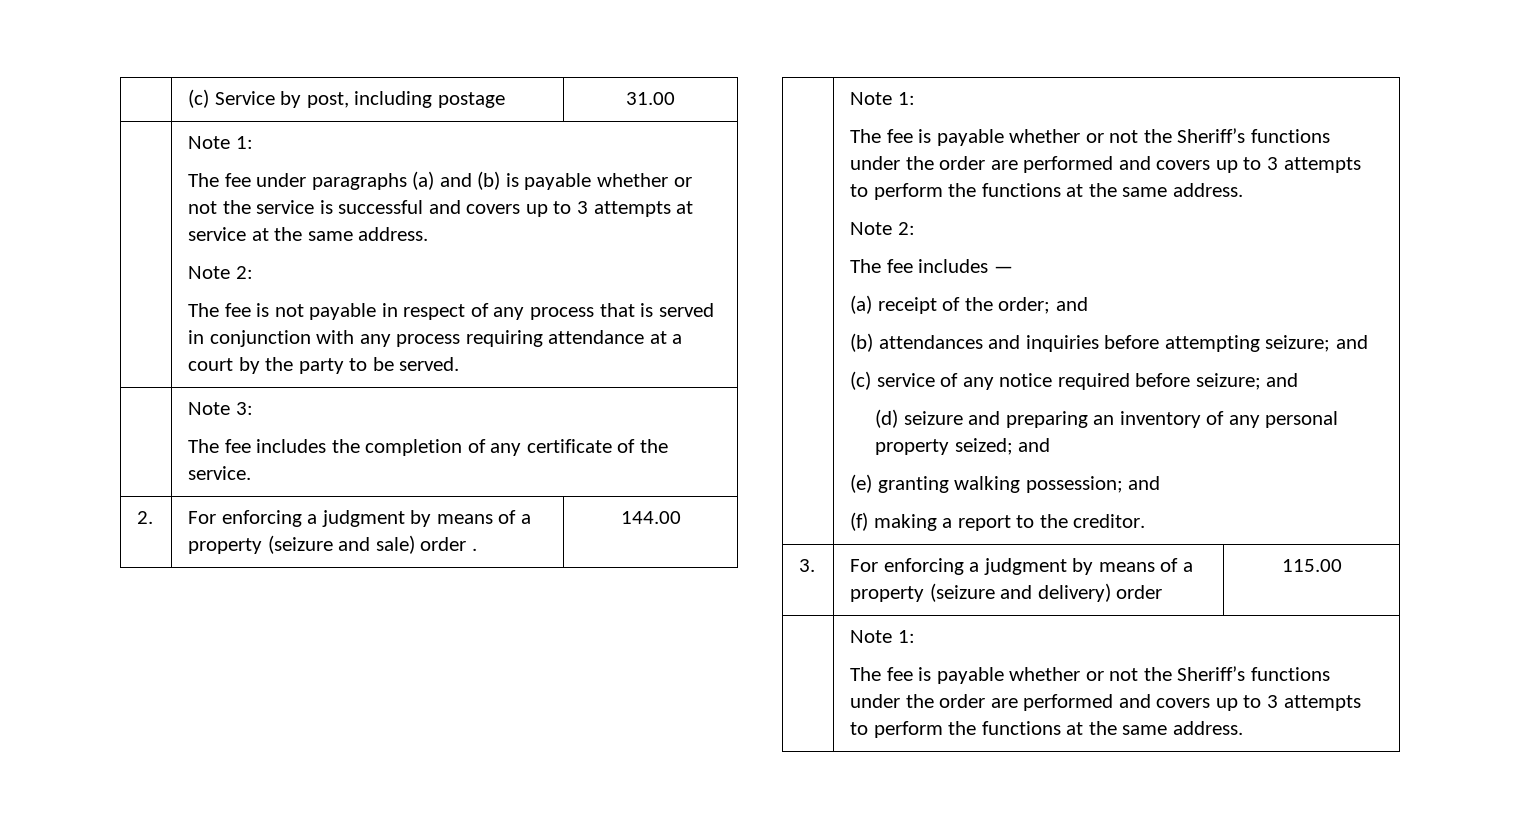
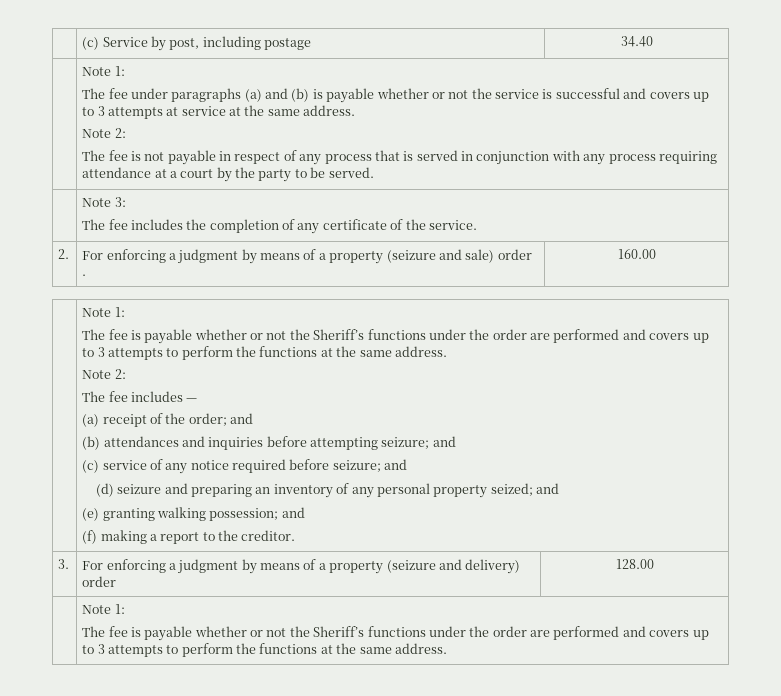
[626,92,675,105] 31.00 -> [620,36,653,47] 34.40
[620,511,681,524] 144.00 -> [617,249,656,259] 160.00
[1281,559,1342,572] 115.00 -> [615,559,654,569] 128.00

